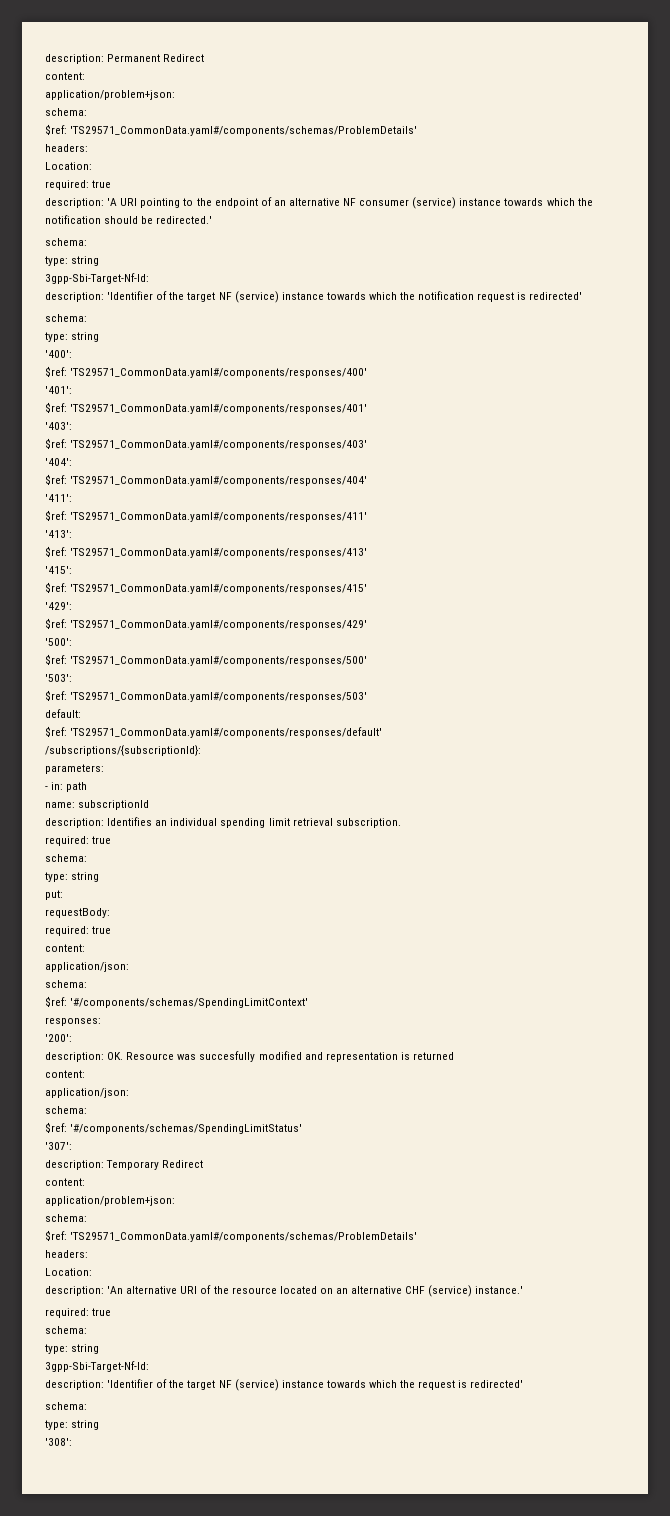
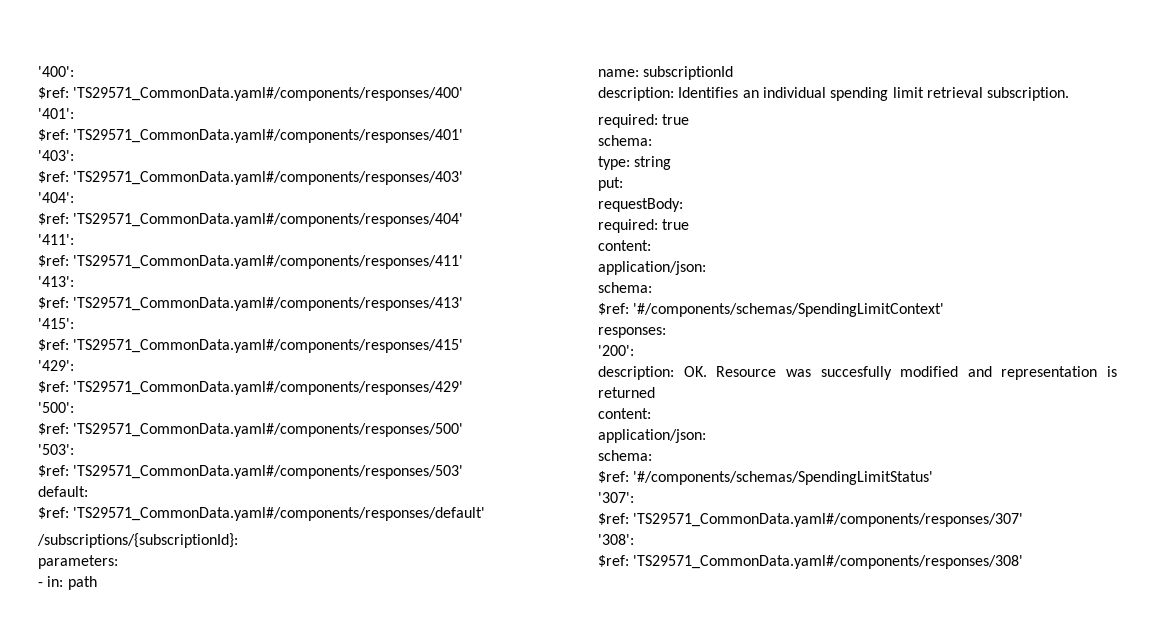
[45,54,205,64] [45,72,85,80] [45,90,175,100] [45,108,87,116] [45,124,418,136] [45,144,88,152] [45,162,92,170] [45,180,112,190] [45,197,593,209] [45,215,213,224] [45,238,87,246] [45,256,100,266] [45,273,149,284] [45,291,583,303] [45,314,87,322] [45,332,100,342] description: Permanent Redirect // content: // application/problem+json: // schema: // $ref: 'TS29571_CommonData.yaml#/components/schemas/ProblemDetails' // headers: // Location: // required: true // description: 'A URI pointing to the endpoint of an alternative NF consumer (service) instance towards which the notification should be redirected.' // schema: // type: string // 3gpp-Sbi-Target-Nf-Id: // description: 'Identifier of the target NF (service) instance towards which the notification request is redirected' // schema: // type: string // -> (38, 71) none
[45,1160,204,1170] [45,1178,85,1186] [45,1196,175,1206] [45,1214,87,1222] [45,1230,418,1242] [45,1250,88,1258] [45,1268,92,1276] [45,1285,524,1297] [45,1308,112,1318] [45,1326,87,1334] [45,1344,100,1354] [45,1361,149,1372] [45,1379,524,1391] [45,1402,87,1410] [45,1420,100,1430] [45,1438,72,1446] description: Temporary Redirect // content: // application/problem+json: // schema: // $ref: 'TS29571_CommonData.yaml#/components/schemas/ProblemDetails' // headers: // Location: // description: 'An alternative URI of the resource located on an alternative CHF (service) instance.' // required: true // schema: // type: string // 3gpp-Sbi-Target-Nf-Id: // description: 'Identifier of the target NF (service) instance towards which the request is redirected' // schema: // type: string // '308': -> [598,513,1024,527] [598,534,634,545] [598,555,1024,569] $ref: 'TS29571_CommonData.yaml#/components/responses/307' // '308': // $ref: 'TS29571_CommonData.yaml#/components/responses/308'

